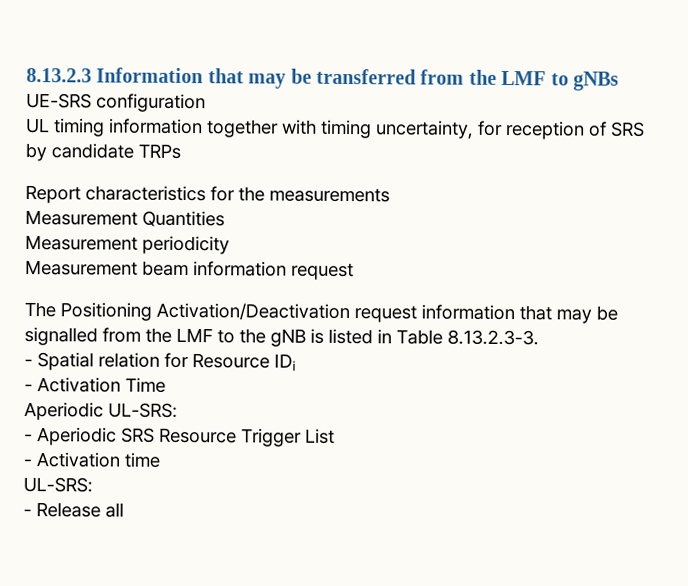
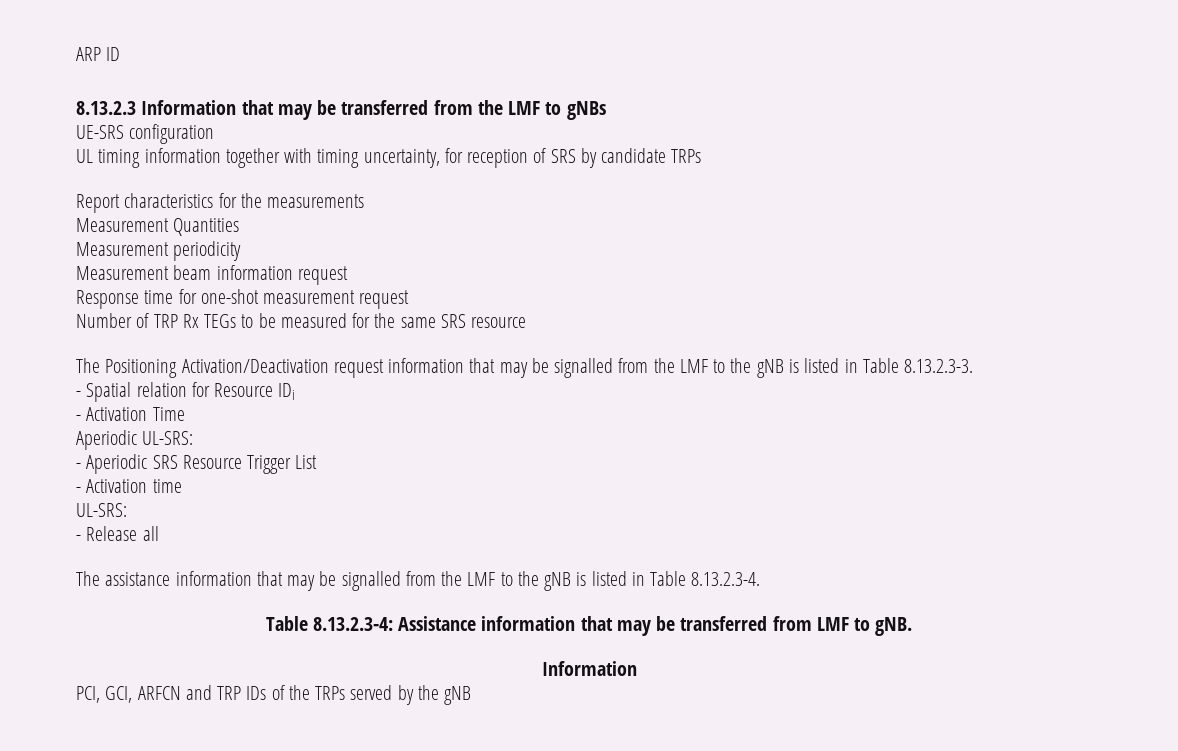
(26, 75) none -> [76,47,121,61] ARP ID //
(354, 271) none -> [76,289,410,309] [76,313,527,328] // Response time for one-shot measurement request // Number of TRP Rx TEGs to be measured for the same SRS resource
(124, 510) none -> [76,571,761,591] [265,616,913,636] [541,661,637,676] [76,685,472,705] // The assistance information that may be signalled from the LMF to the gNB is listed in Table 8.13.2.3-4. // Table 8.13.2.3-4: Assistance information that may be transferred from LMF to gNB. // Information // PCI, GCI, ARFCN and TRP IDs of the TRPs served by the gNB

